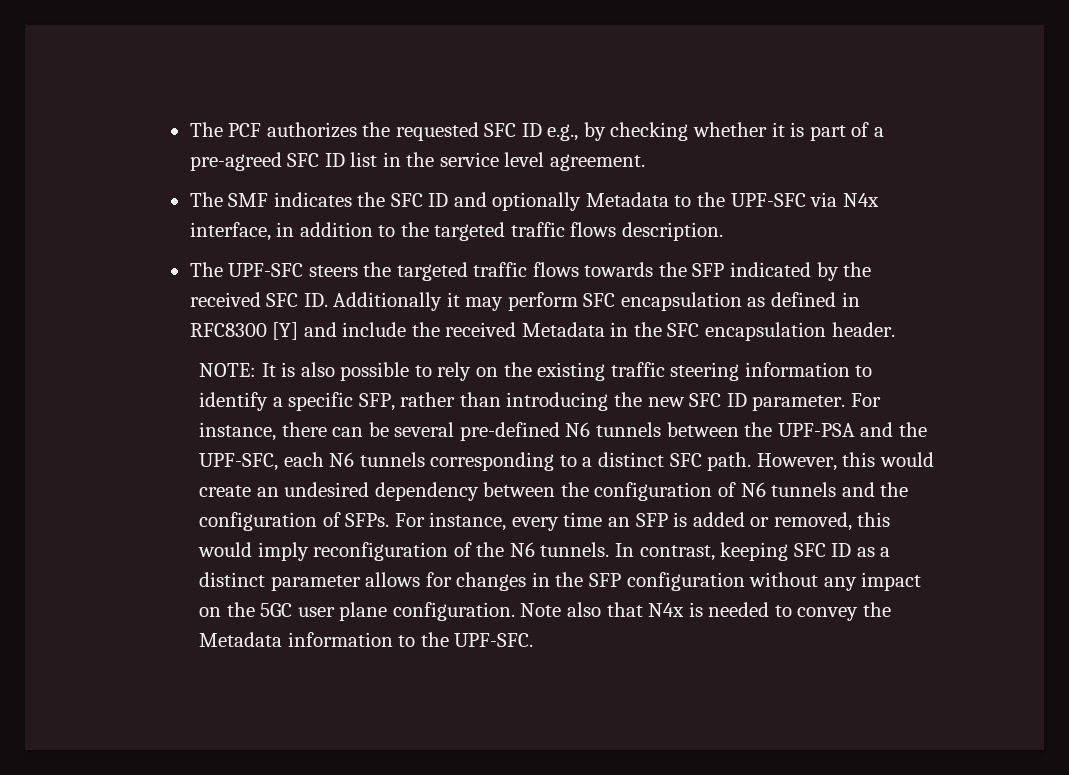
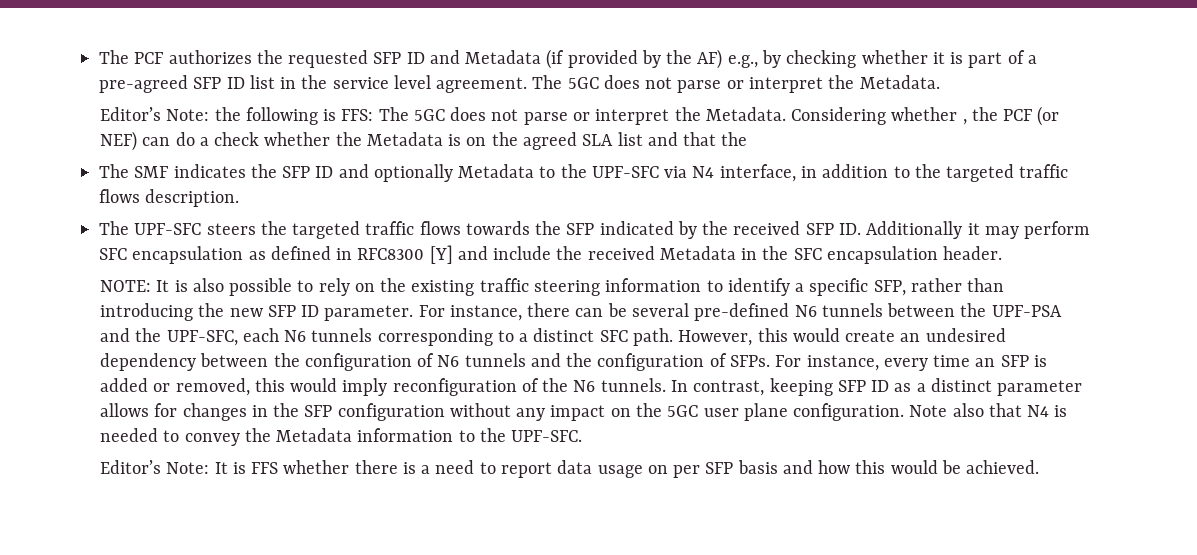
[484,123,542,137] SFC ID -> [373,49,723,69] SFP ID and Metadata (if provided by the AF)
[287,153,320,167] SFC -> [193,77,222,89] SFP
(645, 162) none -> [532,75,940,93] [100,106,1060,126] [100,131,748,151] The 5GC does not parse or interpret the Metadata. // Editor’s Note: the following is FFS: The 5GC does not parse or interpret the Metadata. Considering whether , the PCF (or NEF) can do a check whether the Metadata is on the agreed SLA list and that the
[390,193,423,207] SFC -> [282,166,311,178] SFP
[842,193,879,207] N4x -> [692,166,715,178] N4
[266,293,299,307] SFC -> [805,223,834,235] SFP
[689,393,722,407] SFC -> [267,305,296,317] SFP
[793,543,826,557] SFC -> [837,380,866,392] SFP
[648,603,685,617] N4x -> [1027,405,1050,417] N4
(534, 640) none -> [100,460,1040,478] // Editor’s Note: It is FFS whether there is a need to report data usage on per SFP basis and how this would be achieved.

